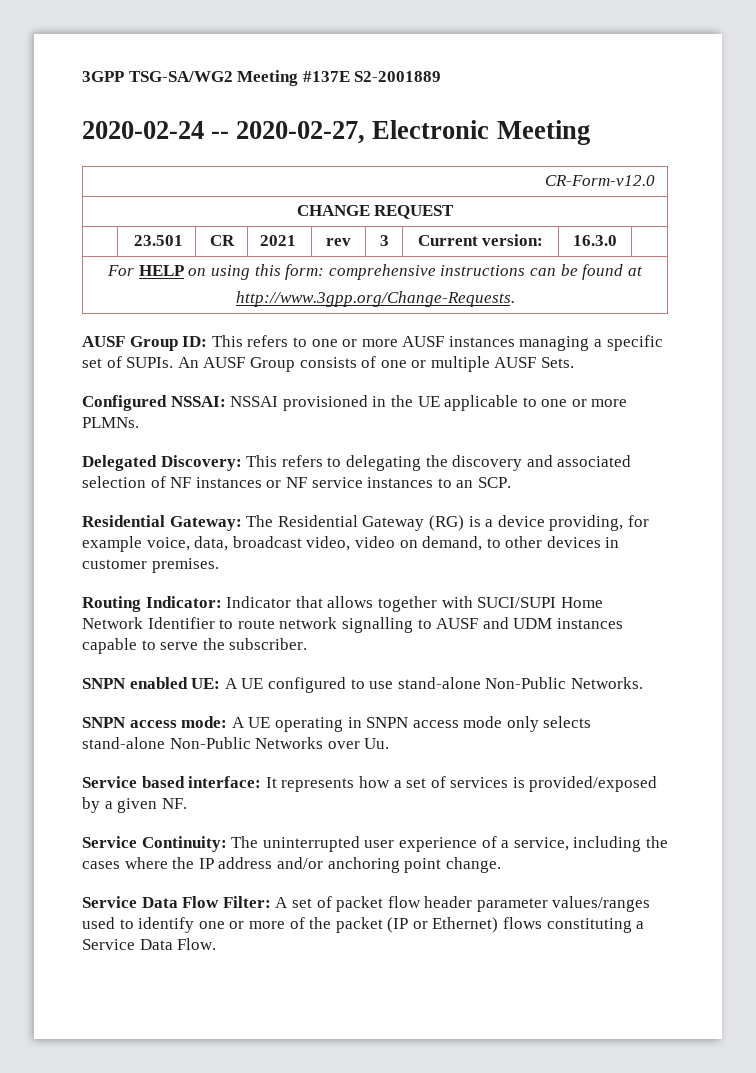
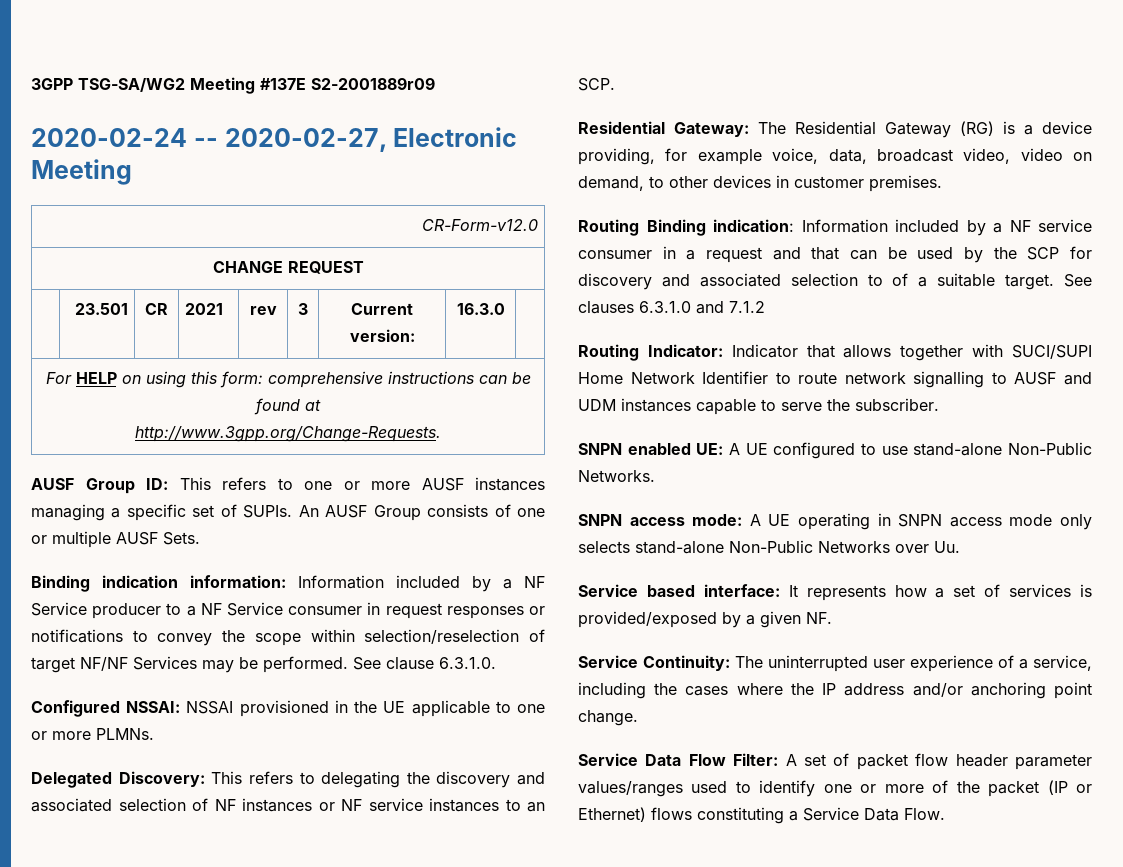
[354,71,442,82] S2-2001889 -> [311,77,435,90] S2-2001889r09
(575, 362) none -> [31,575,545,592] [31,602,545,619] [31,629,545,646] [31,656,496,673] // Binding indication information: Information included by a NF Service producer to a NF Service consumer in request responses or notifications to convey the scope within selection/reselection of target NF/NF Services may be performed. See clause 6.3.1.0.
(219, 565) none -> [578,219,1092,236] [578,246,1092,263] [578,273,1092,290] [578,301,765,314] // Routing Binding indication: Information included by a NF service consumer in a request and that can be used by the SCP for discovery and associated selection to of a suitable target. See clauses 6.3.1.0 and 7.1.2

